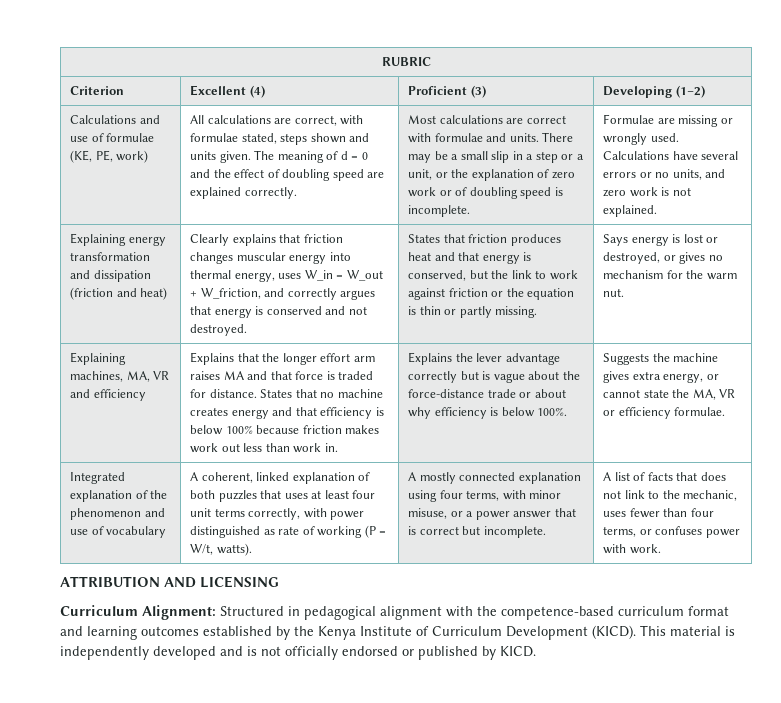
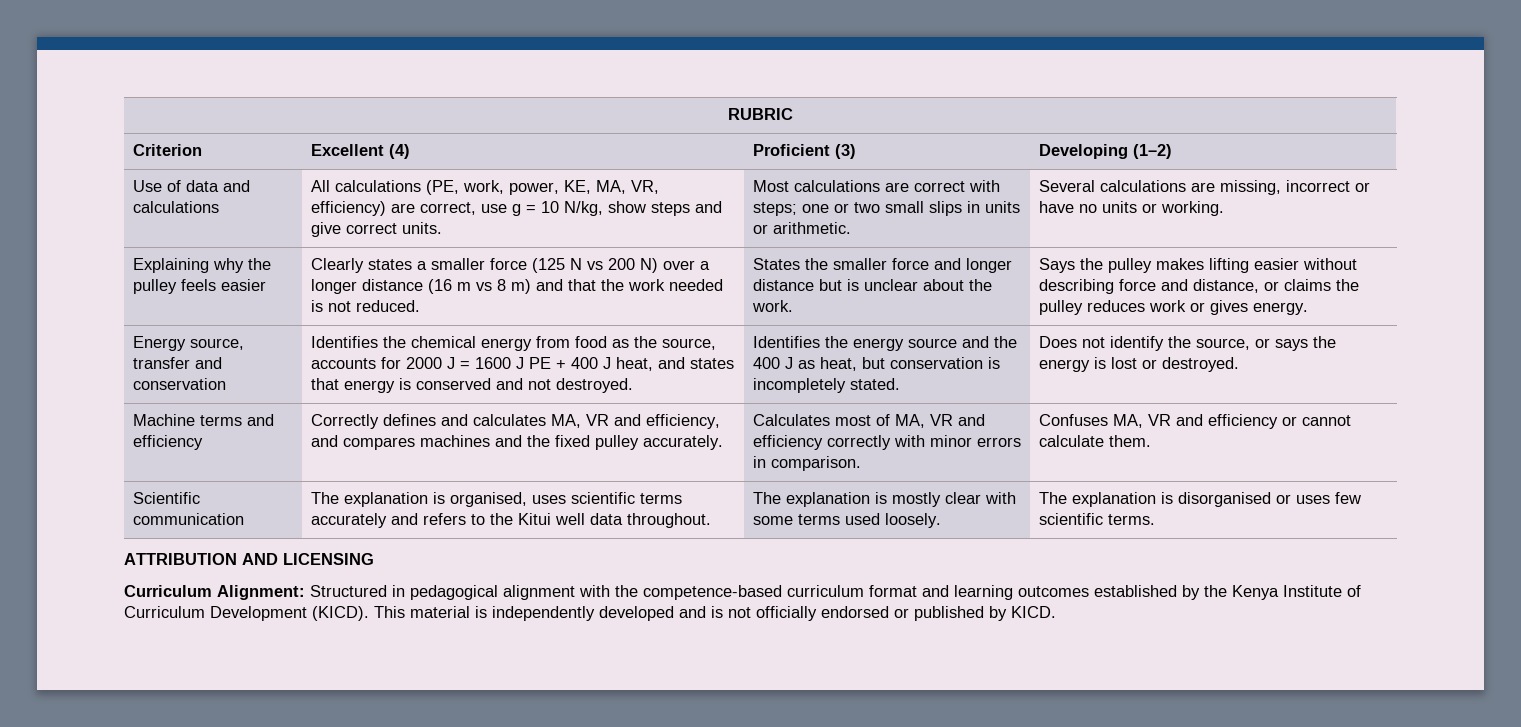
[70,115,160,124] [70,133,155,142] [70,150,149,163] [190,115,364,126] [190,133,370,145] [190,150,368,163] [190,169,385,181] [190,187,297,199] Calculations and use of formulae (KE, PE, work) | All calculations are correct, with formulae stated, steps shown and units given. The meaning of d = 0 and the effect of doubling speed are explained correctly. -> [132,180,250,192] [132,201,219,213] [310,180,659,195] [310,201,722,216] [310,222,442,237] Use of data and calculations | All calculations (PE, work, power, KE, MA, VR, efficiency) are correct, use g = 10 N/kg, show steps and give correct units.
[434,132,574,142] [408,151,584,163] [408,169,575,181] [408,187,563,199] [408,205,471,217] [603,114,733,127] [603,133,679,145] [603,151,739,160] [603,169,726,180] [603,187,691,197] [603,205,658,217] [70,233,166,246] [70,252,151,261] [70,270,151,282] [70,287,168,300] [190,234,343,246] [190,252,351,264] [190,270,383,282] [190,288,376,300] formulae and units. There may be a small slip in a step or a unit, or the explanation of zero work or of doubling speed is incomplete. | Formulae are missing or wrongly used. Calculations have several errors or no units, and zero work is not explained. // Explaining energy transformation and dissipation (friction and heat) | Clearly explains that friction changes muscular energy into thermal energy, uses W_in = W_out + W_friction, and correctly argues -> [752,201,1020,216] [752,222,851,234] [1038,180,1370,195] [1038,201,1224,216] [132,258,271,273] [132,279,266,294] [310,258,710,273] [310,279,723,294] [310,300,420,312] [752,258,1012,273] [752,279,992,291] [751,300,793,312] [1038,258,1357,273] [1038,279,1359,294] [1038,300,1308,315] [132,336,244,351] [132,357,222,369] [132,378,226,390] [310,336,716,351] [310,357,734,371] steps; one or two small slips in units or arithmetic. | Several calculations are missing, incorrect or have no units or working. // Explaining why the pulley feels easier | Clearly states a smaller force (125 N vs 200 N) over a longer distance (16 m vs 8 m) and that the work needed is not reduced. | States the smaller force and longer distance but is unclear about the work. | Says the pulley makes lifting easier without describing force and distance, or claims the pulley reduces work or gives energy. // Energy source, transfer and conservation | Identifies the chemical energy from food as the source, accounts for 2000 J = 1600 J PE + 400 J heat, and states
[408,234,561,246] [408,252,532,264] [408,270,578,281] [408,288,575,300] [408,306,538,318] [603,234,719,246] [603,252,723,264] [603,270,737,280] [603,288,625,297] [70,352,127,365] [70,371,170,382] [70,389,146,401] [190,352,375,365] [190,371,374,380] [190,389,383,398] [190,407,384,419] [190,425,380,435] [190,443,338,453] [408,352,560,365] [408,371,580,383] [408,389,566,398] [408,407,568,419] [603,353,719,365] [603,371,719,383] [603,389,736,400] [603,407,726,419] [70,472,126,484] [70,490,168,502] [70,508,165,520] [70,526,167,538] [190,472,371,484] [190,490,376,502] [190,508,365,520] [190,525,387,538] [190,543,252,556] [408,472,581,484] [408,490,562,502] [408,508,576,520] [408,526,546,538] [603,472,726,481] [603,490,738,501] [603,508,714,518] [603,526,740,538] [603,544,661,554] States that friction produces heat and that energy is conserved, but the link to work against friction or the equation is thin or partly missing. | Says energy is lost or destroyed, or gives no mechanism for the warm nut. // Explaining machines, MA, VR and efficiency | Explains that the longer effort arm raises MA and that force is traded for distance. States that no machine creates energy and that efficiency is below 100% because friction makes work out less than work in. | Explains the lever advantage correctly but is vague about the force-distance trade or about why efficiency is below 100%. | Suggests the machine gives extra energy, or cannot state the MA, VR or efficiency formulae. // Integrated explanation of the phenomenon and use of vocabulary | A coherent, linked explanation of both puzzles that uses at least four unit terms correctly, with power distinguished as rate of working (P = W/t, watts). | A mostly connected explanation using four terms, with minor misuse, or a power answer that is correct but incomplete. | A list of facts that does not link to the mechanic, uses fewer than four terms, or confuses power with work. -> [752,336,1017,351] [752,357,1000,371] [752,378,900,393] [1038,336,1336,351] [1038,357,1239,372] [132,414,274,426] [132,435,203,450] [310,414,720,429] [310,435,723,450] [752,414,985,428] [752,435,1021,450] [752,456,861,471] [1038,414,1351,429] [1038,435,1151,447] [132,492,200,504] [132,513,244,525] [310,492,682,507] [310,513,711,528] [752,492,1016,507] [752,513,941,528] [1038,492,1361,507] [1038,513,1155,525] Identifies the energy source and the 400 J as heat, but conservation is incompletely stated. | Does not identify the source, or says the energy is lost or destroyed. // Machine terms and efficiency | Correctly defines and calculates MA, VR and efficiency, and compares machines and the fixed pulley accurately. | Calculates most of MA, VR and efficiency correctly with minor errors in comparison. | Confuses MA, VR and efficiency or cannot calculate them. // Scientific communication | The explanation is organised, uses scientific terms accurately and refers to the Kitui well data throughout. | The explanation is mostly clear with some terms used loosely. | The explanation is disorganised or uses few scientific terms.

